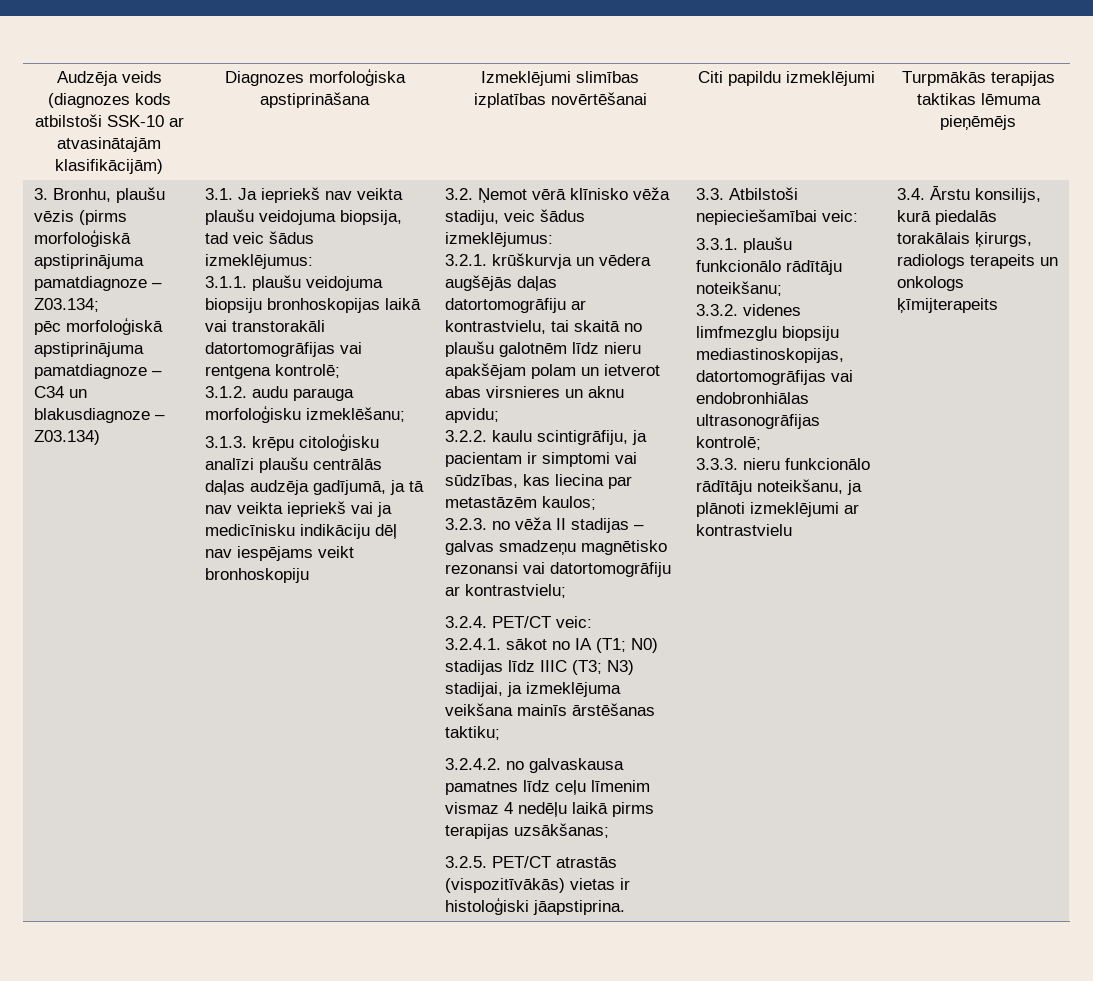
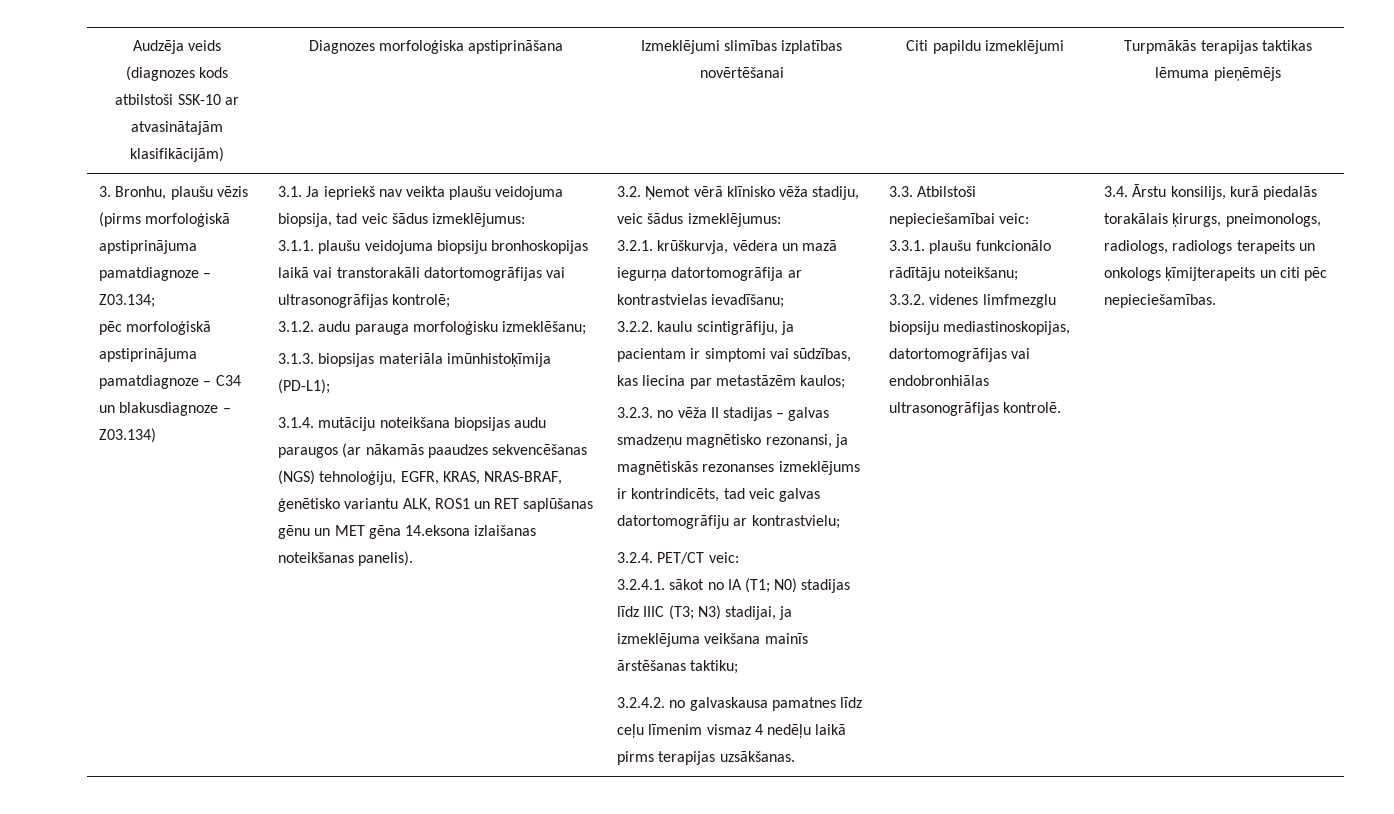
[204,365,271,379] rentgena -> [278,294,389,308] ultrasonogrāfijas
[251,434,379,451] [204,457,382,473] [204,480,424,495] [204,501,392,517] [204,524,397,539] [204,546,354,561] [204,568,309,583] krēpu citoloģisku analīzi plaušu centrālās daļas audzēja gadījumā, ja tā nav veikta iepriekš vai ja medicīnisku indikāciju dēļ nav iespējams veikt bronhoskopiju -> [318,353,551,367] [278,379,331,394] [278,417,547,431] [278,443,588,458] [278,470,563,485] [278,498,594,512] [278,525,537,539] [278,551,414,566] biopsijas materiāla imūnhistoķīmija (PD-L1); // 3.1.4. mutāciju noteikšana biopsijas audu paraugos (ar nākamās paaudzes sekvencēšanas (NGS) tehnoloģiju, EGFR, KRAS, NRAS-BRAF, ģenētisko variantu ALK, ROS1 un RET saplūšanas gēnu un MET gēna 14.eksona izlaišanas noteikšanas panelis).
[491,253,651,269] [444,275,557,291] [444,298,586,313] [444,320,642,334] [444,341,641,357] [444,363,660,379] [444,386,624,398] [444,408,499,423] krūškurvja un vēdera augšējās daļas datortomogrāfiju ar kontrastvielu, tai skaitā no plaušu galotnēm līdz nieru apakšējam polam un ietverot abas virsnieres un aknu apvidu; -> [657,240,838,254] [617,267,802,281] [617,294,785,308] krūškurvja, vēdera un mazā iegurņa datortomogrāfija ar kontrastvielas ievadīšanu;
[444,562,545,574] rezonansi vai -> [765,434,848,448] [617,461,860,475] [617,488,821,502] rezonansi, ja magnētiskās rezonanses izmeklējums ir kontrindicēts, tad veic galvas
[513,823,609,838] [444,856,617,868] [444,878,630,893] [444,898,625,915] uzsākšanas; // 3.2.5. PET/CT atrastās (vispozitīvākās) vietas ir histoloģiski jāapstiprina. -> [719,751,795,762] uzsākšanas.
[695,436,761,450] [695,458,870,470] [695,479,862,495] [695,502,859,517] [695,524,792,536] kontrolē; // 3.3.3. nieru funkcionālo rādītāju noteikšanu, ja plānoti izmeklējumi ar kontrastvielu -> [1003,402,1062,413] kontrolē.
(1032, 239) none -> [1225,213,1321,227] [1104,240,1169,254] pneimonologs, radiologs,
(998, 305) none -> [1259,267,1328,281] [1104,294,1217,308] un citi pēc nepieciešamības.

